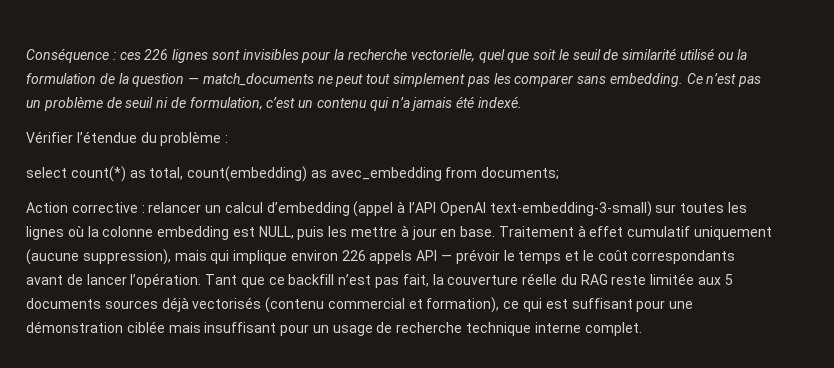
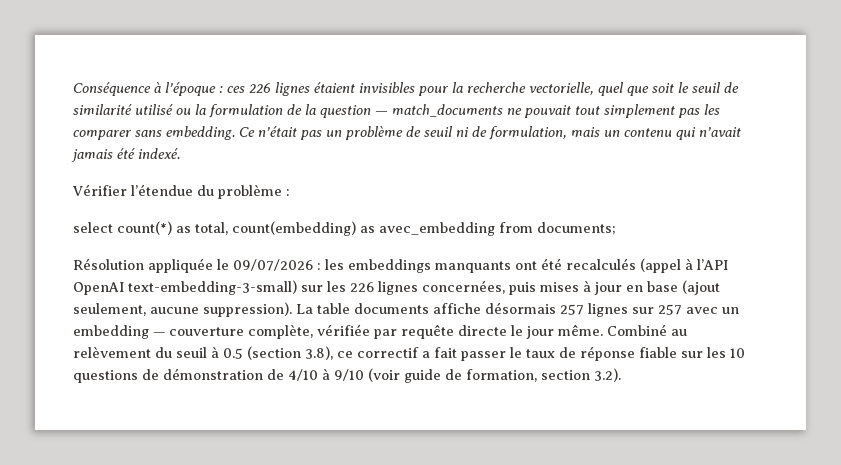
(109, 55) none -> [154,82,216,96] à l’époque
[211,50,240,60] sont -> [314,82,355,93] étaient
[335,74,364,87] peut -> [524,105,571,118] pouvait
[706,73,737,84] n’est -> [258,126,297,137] n’était
[266,97,296,108] c’est -> [571,127,600,137] mais
[391,97,410,108] n’a -> [699,127,741,137] n’avait
[26,202,350,216] Action corrective : relancer un calcul d’embedding -> [73,258,636,273] Résolution appliquée le 09/07/2026 : les embeddings manquants ont été recalculés
[680,202,747,213] [26,225,773,240] [26,249,736,265] [26,273,733,288] [26,297,694,313] [26,321,642,336] toutes les lignes où la colonne embedding est NULL, puis les mettre à jour en base. Traitement à effet cumulatif uniquement (aucune suppression), mais qui implique environ 226 appels API — prévoir le temps et le coût correspondants avant de lancer l’opération. Tant que ce backfill n’est pas fait, la couverture réelle du RAG reste limitée aux 5 documents sources déjà vectorisés (contenu commercial et formation), ce qui est suffisant pour une démonstration ciblée mais insuffisant pour un usage de recherche technique interne complet. -> [327,280,720,295] [73,302,739,317] [73,324,687,339] [73,346,745,361] [73,368,621,383] les 226 lignes concernées, puis mises à jour en base (ajout seulement, aucune suppression). La table documents affiche désormais 257 lignes sur 257 avec un embedding — couverture complète, vérifiée par requête directe le jour même. Combiné au relèvement du seuil à 0.5 (section 3.8), ce correctif a fait passer le taux de réponse fiable sur les 10 questions de démonstration de 4/10 à 9/10 (voir guide de formation, section 3.2).

